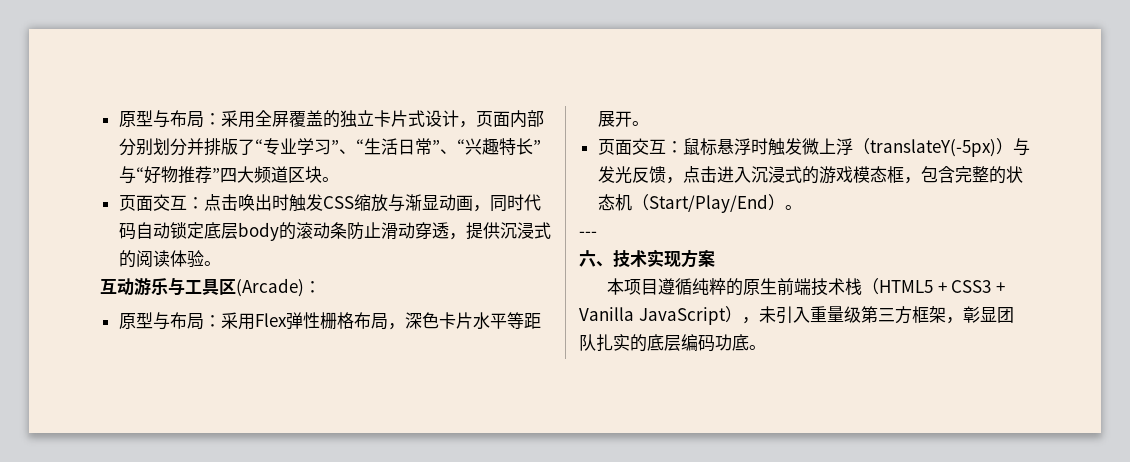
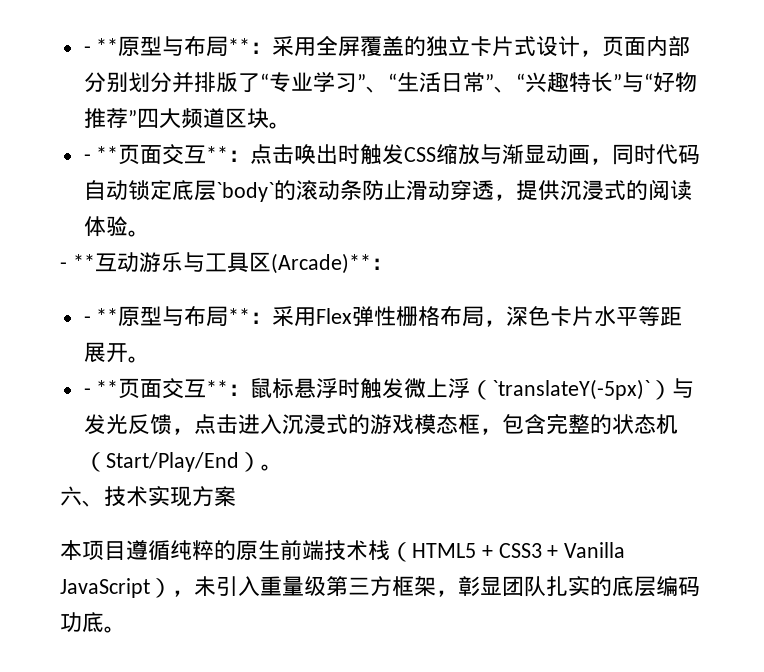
[118,110,204,128] 原型与布局 -> [83,36,251,57] - **原型与布局**
[118,194,187,211] 页面交互 -> [83,144,229,165] - **页面交互**
[237,222,279,241] body -> [215,182,274,202] `body`
(221, 263) none -> [60,254,95,270] - **
[236,278,304,297] (Arcade) -> [270,253,371,274] (Arcade)**
[118,312,204,330] 原型与布局 -> [83,306,251,327] - **原型与布局**
[597,138,666,155] 页面交互 -> [83,378,229,399] - **页面交互**
[869,139,996,157] translateY(-5px) -> [492,379,651,400] `translateY(-5px)`
[579,231,597,237] // --- -> (283, 467) none

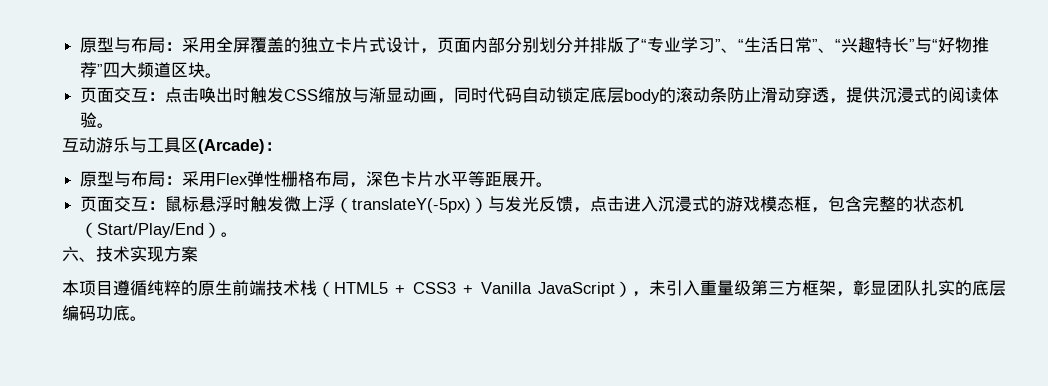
[83,36,251,57] - **原型与布局** -> [80,37,166,53] 原型与布局
[83,144,229,165] - **页面交互** -> [80,87,149,103] 页面交互
[215,182,274,202] `body` -> [624,89,661,104] body
[60,254,95,270] - ** -> (115, 125) none
[270,253,371,274] (Arcade)** -> [198,139,265,154] (Arcade)
[83,306,251,327] - **原型与布局** -> [80,171,166,187] 原型与布局
[83,378,229,399] - **页面交互** -> [80,196,149,212] 页面交互
[492,379,651,400] `translateY(-5px)` -> [352,198,472,213] translateY(-5px)

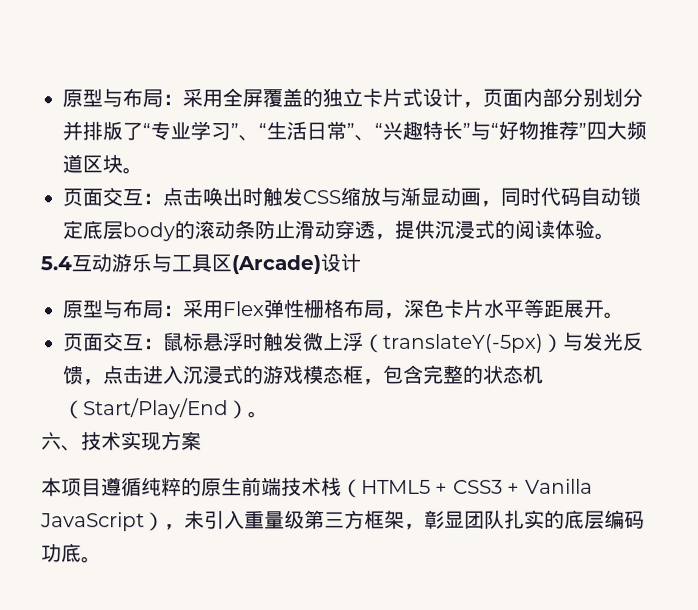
(115, 125) none -> [40,256,72,271] 5.4
[265,142,282,151] ： -> [320,252,361,273] 设计

